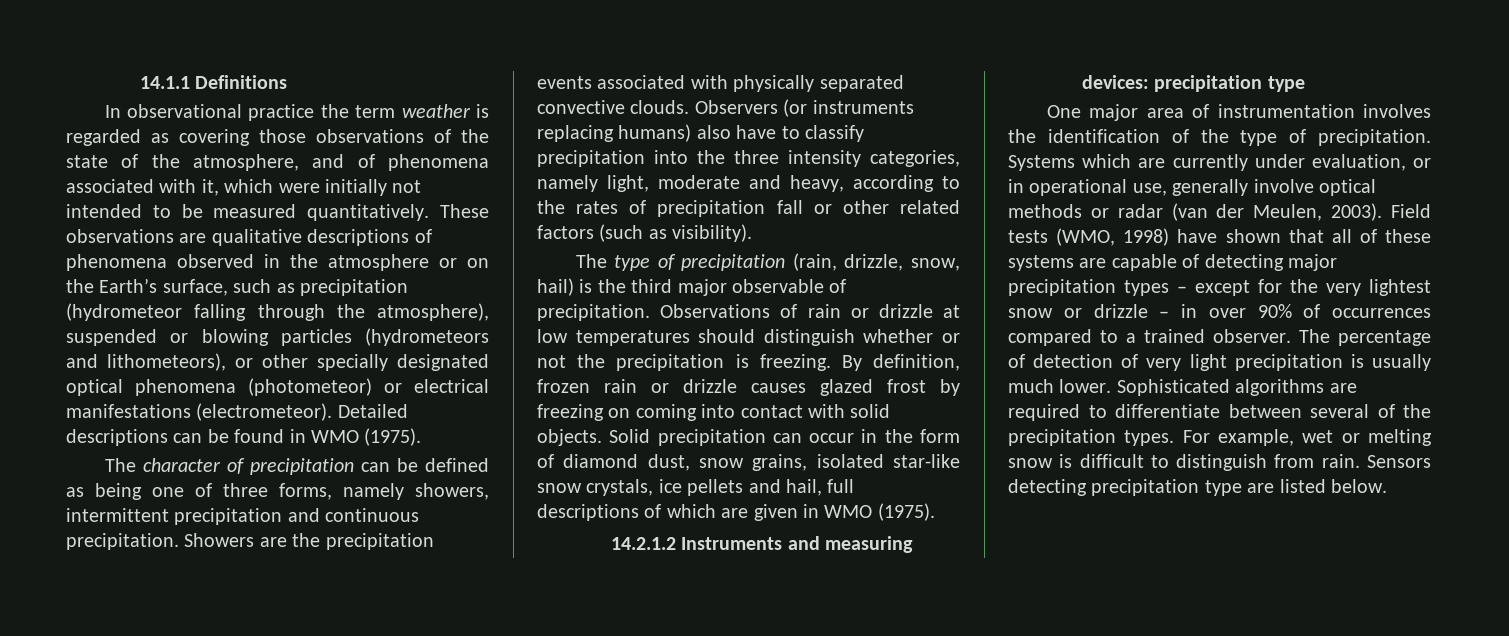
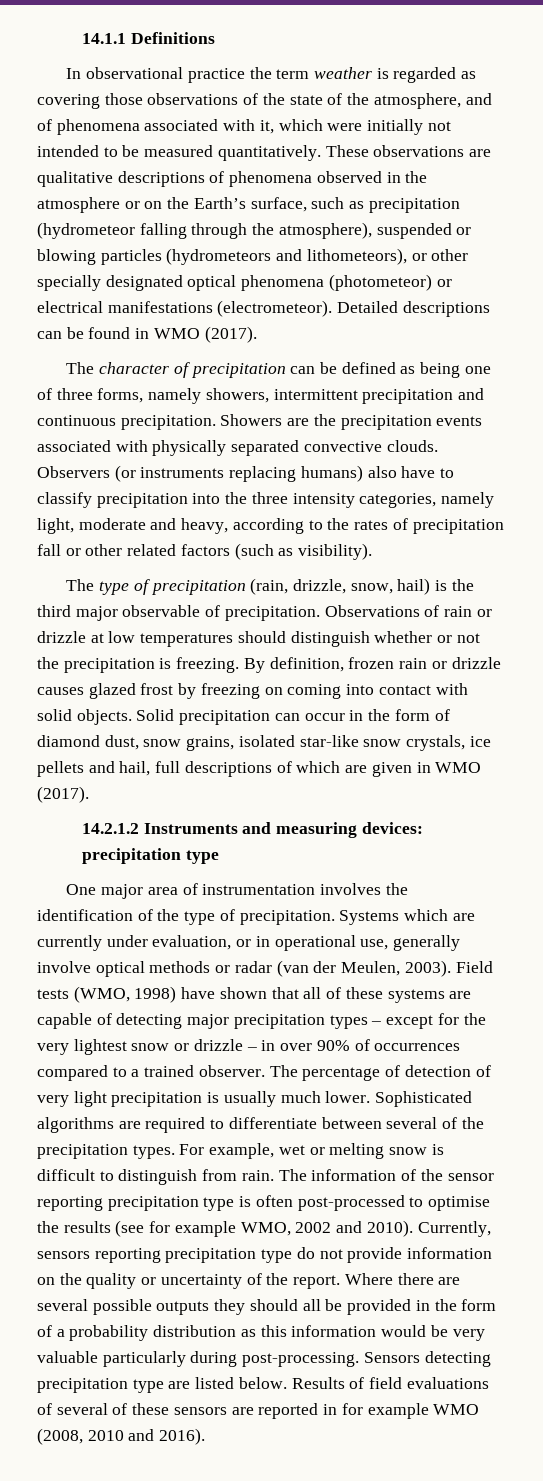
[364,428,422,446] (1975). -> [204,326,257,343] (2017).
[877,503,935,521] (1975). -> [37,786,89,803] (2017).
(1360, 461) none -> [278,1169,494,1181] [37,1195,491,1211] [37,1220,491,1237] [37,1247,493,1263] [37,1273,461,1289] [37,1299,497,1315] [37,1325,485,1341] [37,1351,360,1367] The information of the sensor reporting precipitation type is often post-processed to optimise the results (see for example WMO, 2002 and 2010). Currently, sensors reporting precipitation type do not provide information on the quality or uncertainty of the report. Where there are several possible outputs they should all be provided in the form of a probability distribution as this information would be very valuable particularly during post-processing.
(1387, 486) none -> [291,1377,489,1389] [37,1403,480,1419] [37,1428,206,1445] Results of field evaluations of several of these sensors are reported in for example WMO (2008, 2010 and 2016).

